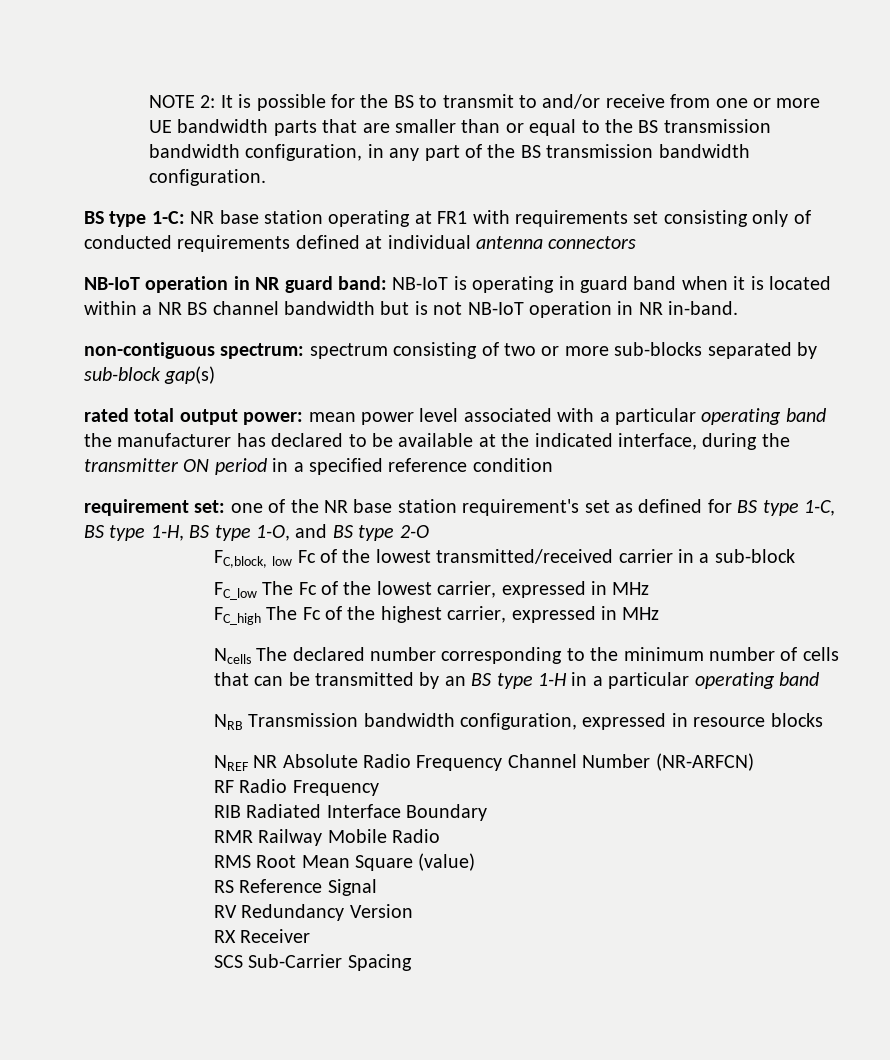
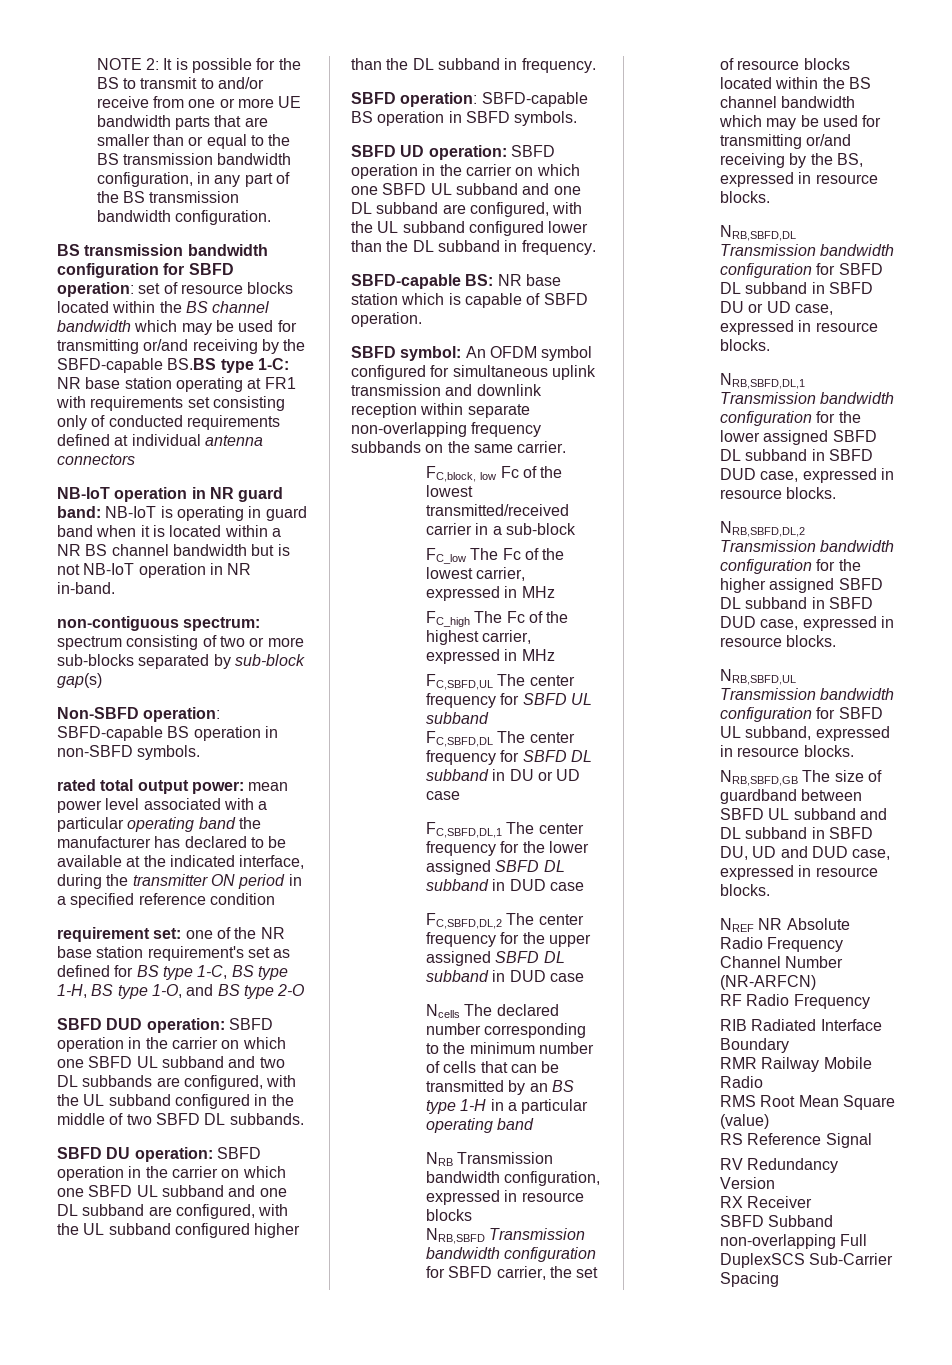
(104, 217) none -> [84,244,268,256] [57,263,234,278] [57,282,294,297] [57,301,270,313] [57,320,297,335] [57,339,306,354] [57,358,217,373] transmission bandwidth configuration for SBFD operation: set of resource blocks located within the BS channel bandwidth which may be used for transmitting or/and receiving by the SBFD-capable BS.BS
(216, 375) none -> [57,707,221,722] [57,726,278,741] [57,745,201,760] // Non-SBFD operation: SBFD-capable BS operation in non-SBFD symbols.
(429, 531) none -> [57,1018,273,1033] [57,1037,286,1052] [57,1056,285,1068] [57,1075,297,1090] [57,1094,294,1109] [57,1113,304,1125] [57,1147,261,1162] [57,1166,286,1181] [57,1185,287,1197] [57,1204,289,1219] [57,1223,301,1238] [351,58,596,73] [351,92,588,107] [351,111,578,126] [351,145,555,160] [351,164,580,179] [351,183,581,195] [351,202,583,217] [351,221,589,236] [351,240,596,255] [351,274,561,289] [351,293,588,308] [351,312,422,327] [351,346,593,361] [351,365,596,380] [351,384,542,396] [351,403,530,418] [351,422,542,437] [351,441,567,453] // SBFD DUD operation: SBFD operation in the carrier on which one SBFD UL subband and two DL subbands are configured, with the UL subband configured in the middle of two SBFD DL subbands. // SBFD DU operation: SBFD operation in the carrier on which one SBFD UL subband and one DL subband are configured, with the UL subband configured higher than the DL subband in frequency. // SBFD operation: SBFD-capable BS operation in SBFD symbols. // SBFD UD operation: SBFD operation in the carrier on which one SBFD UL subband and one DL subband are configured, with the UL subband configured lower than the DL subband in frequency. // SBFD-capable BS: NR base station which is capable of SBFD operation. // SBFD symbol: An OFDM symbol configured for simultaneous uplink transmission and downlink reception within separate non-overlapping frequency subbands on the same carrier.
(660, 613) none -> [426,674,575,690] [426,693,592,708] [426,712,489,724] [426,731,575,747] [426,750,592,765] [426,769,581,781] [426,791,460,800] [426,822,584,838] [426,841,589,856] [426,860,565,875] [426,879,584,891] [426,913,584,929] [426,932,591,947] [426,951,565,966] [426,970,584,982] // FC,SBFD,UL The center frequency for SBFD UL subband // FC,SBFD,DL The center frequency for SBFD DL subband in DU or UD case // FC,SBFD,DL,1 The center frequency for the lower assigned SBFD DL subband in DUD case // FC,SBFD,DL,2 The center frequency for the upper assigned SBFD DL subband in DUD case
(823, 720) none -> [426,1228,586,1244] [426,1247,597,1262] [426,1266,599,1280] [720,58,850,70] [720,77,871,89] [720,96,856,108] [719,115,882,130] [720,134,852,149] [720,153,863,168] [720,172,878,187] [720,191,770,203] [720,225,796,241] [720,244,895,256] [720,263,883,278] [720,282,873,294] [720,301,833,315] [720,320,878,335] [720,339,770,351] [720,373,805,389] [720,392,895,404] [720,411,861,426] [720,430,877,445] [720,449,873,461] [720,468,894,483] [720,487,837,499] [720,521,805,537] [720,540,895,552] [720,559,861,574] [720,578,883,593] [720,597,873,609] [720,616,894,631] [720,635,837,647] [720,669,796,685] [720,688,895,700] [720,707,883,722] [720,726,890,741] [720,745,854,757] [720,770,882,786] [720,789,863,804] [720,808,887,820] [720,827,873,839] [720,846,891,860] [720,865,878,880] [720,884,770,896] // NRB,SBFD Transmission bandwidth configuration for SBFD carrier, the set of resource blocks located within the BS channel bandwidth which may be used for transmitting or/and receiving by the BS, expressed in resource blocks. // NRB,SBFD,DL Transmission bandwidth configuration for SBFD DL subband in SBFD DU or UD case, expressed in resource blocks. // NRB,SBFD,DL,1 Transmission bandwidth configuration for the lower assigned SBFD DL subband in SBFD DUD case, expressed in resource blocks. // NRB,SBFD,DL,2 Transmission bandwidth configuration for the higher assigned SBFD DL subband in SBFD DUD case, expressed in resource blocks. // NRB,SBFD,UL Transmission bandwidth configuration for SBFD UL subband, expressed in resource blocks. // NRB,SBFD,GB The size of guardband between SBFD UL subband and DL subband in SBFD DU, UD and DUD case, expressed in resource blocks.
[213,955,243,968] SCS -> [720,1215,834,1227] [720,1234,868,1249] [720,1253,805,1268] SBFD Subband non-overlapping Full DuplexSCS

